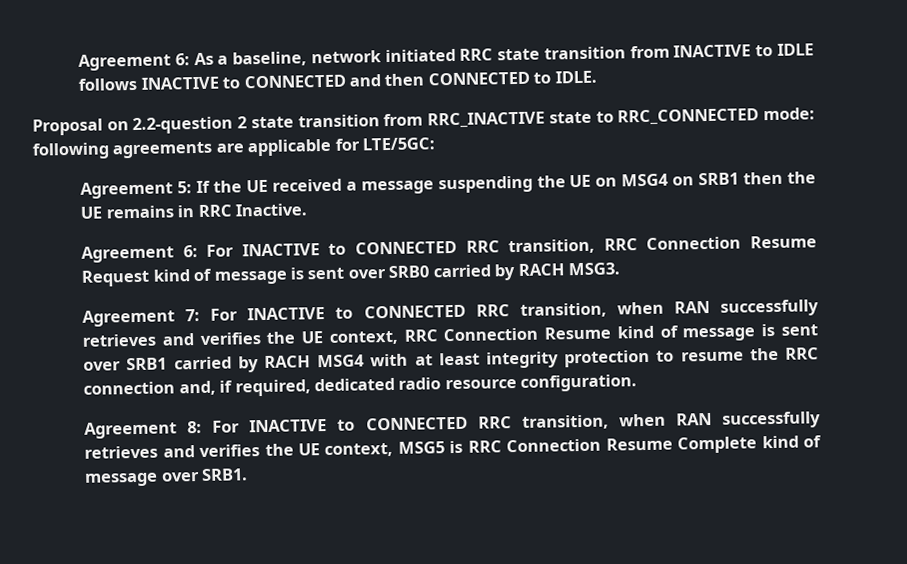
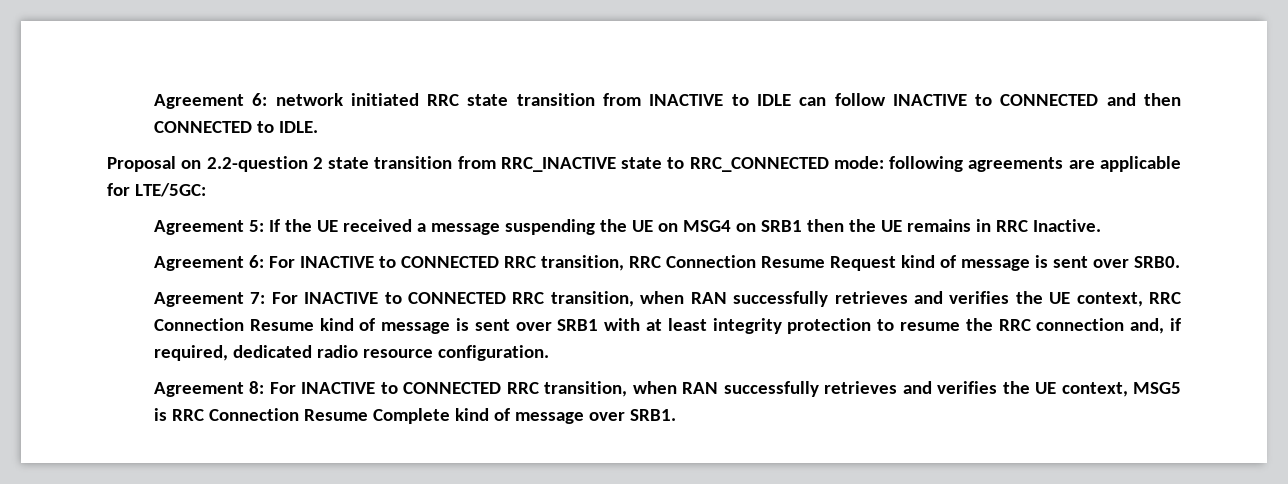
[78,51,308,71] Agreement 6: As a baseline, -> [153,93,268,109] Agreement 6:
[78,77,138,91] follows -> [799,93,886,106] can follow
[388,262,621,281] SRB0 carried by RACH MSG3. -> [1133,256,1180,268] SRB0.
[173,354,366,373] carried by RACH MSG4 -> (599, 325) none

